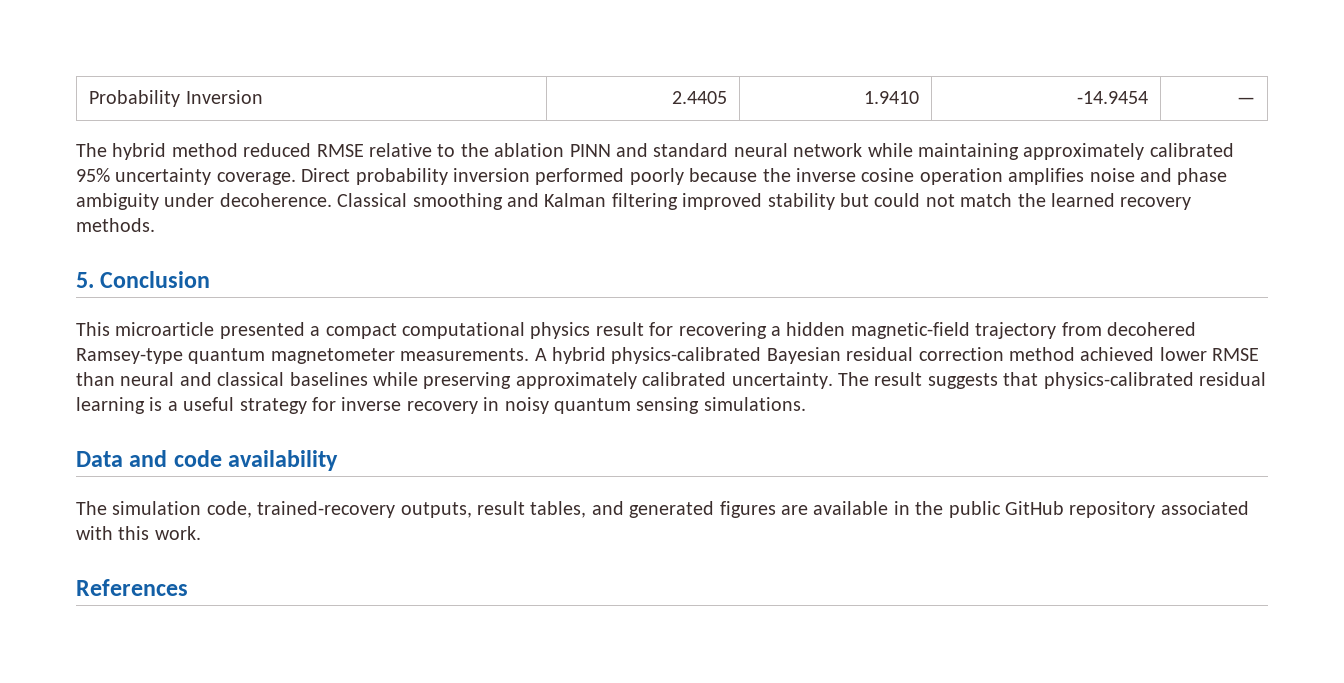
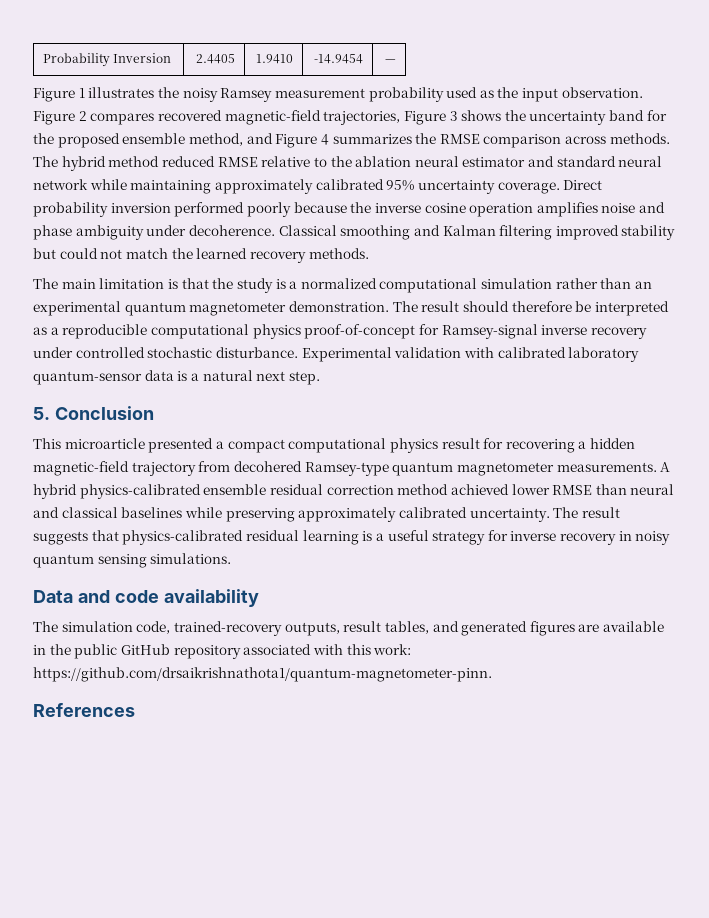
(1255, 100) none -> [33,87,643,102] [33,110,667,125] [33,133,670,148] Figure 1 illustrates the noisy Ramsey measurement probability used as the input observation. Figure 2 compares recovered magnetic-field trajectories, Figure 3 shows the uncertainty band for the proposed ensemble method, and Figure 4 summarizes the RMSE comparison across methods.
[569,144,611,157] PINN -> [414,156,526,167] neural estimator
(155, 225) none -> [33,278,653,293] [33,301,669,316] [33,324,647,339] [33,347,640,362] [33,370,320,385] // The main limitation is that the study is a normalized computational simulation rather than an experimental quantum magnetometer demonstration. The result should therefore be interpreted as a reproducible computational physics proof-of-concept for Ramsey-signal inverse recovery under controlled stochastic disturbance. Experimental validation with calibrated laboratory quantum-sensor data is a natural next step.
[766,347,841,364] Bayesian -> [203,484,267,495] ensemble
[154,526,201,540] work. -> [373,644,412,655] [33,667,492,682] work: https://github.com/drsaikrishnathota1/quantum-magnetometer-pinn.

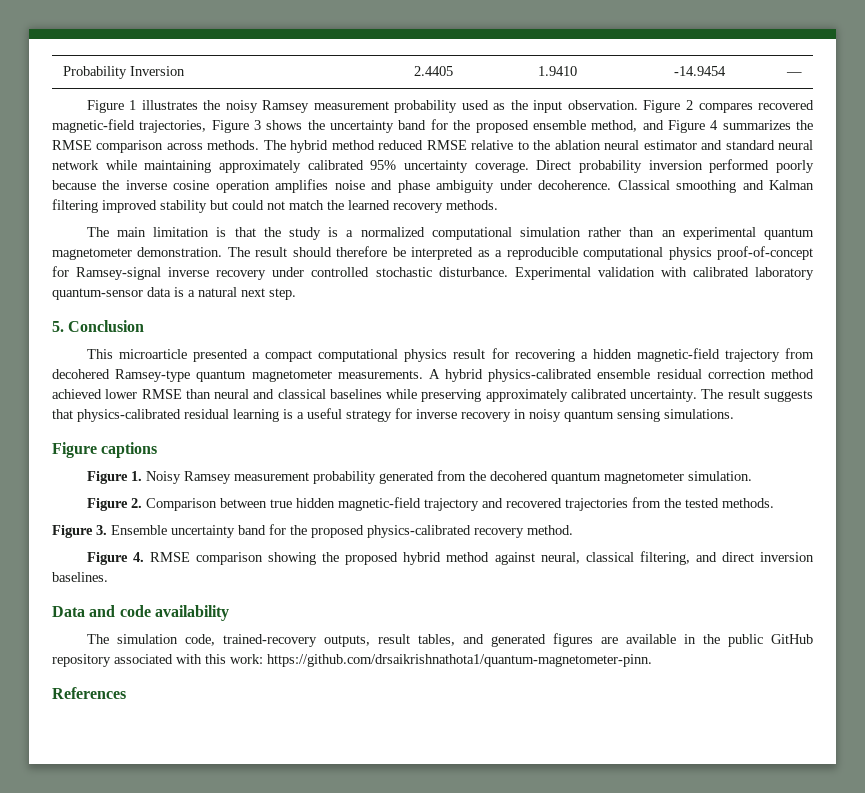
(232, 558) none -> [52,442,158,458] [86,470,752,484] [86,497,774,511] [52,524,573,538] [86,551,814,565] [52,572,108,582] // Figure captions // Figure 1. Noisy Ramsey measurement probability generated from the decohered quantum magnetometer simulation. // Figure 2. Comparison between true hidden magnetic-field trajectory and recovered trajectories from the tested methods. // Figure 3. Ensemble uncertainty band for the proposed physics-calibrated recovery method. // Figure 4. RMSE comparison showing the proposed hybrid method against neural, classical filtering, and direct inversion baselines.

